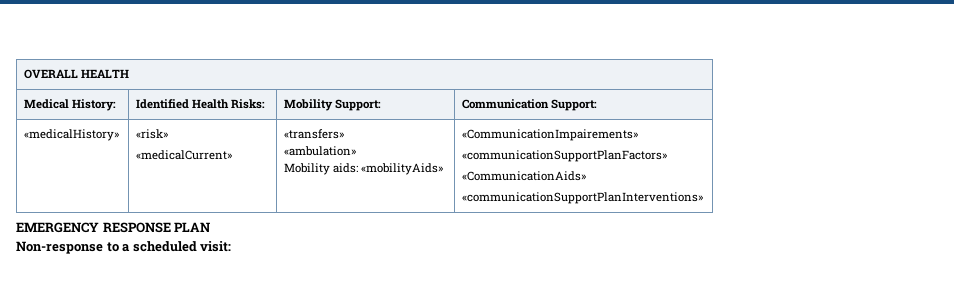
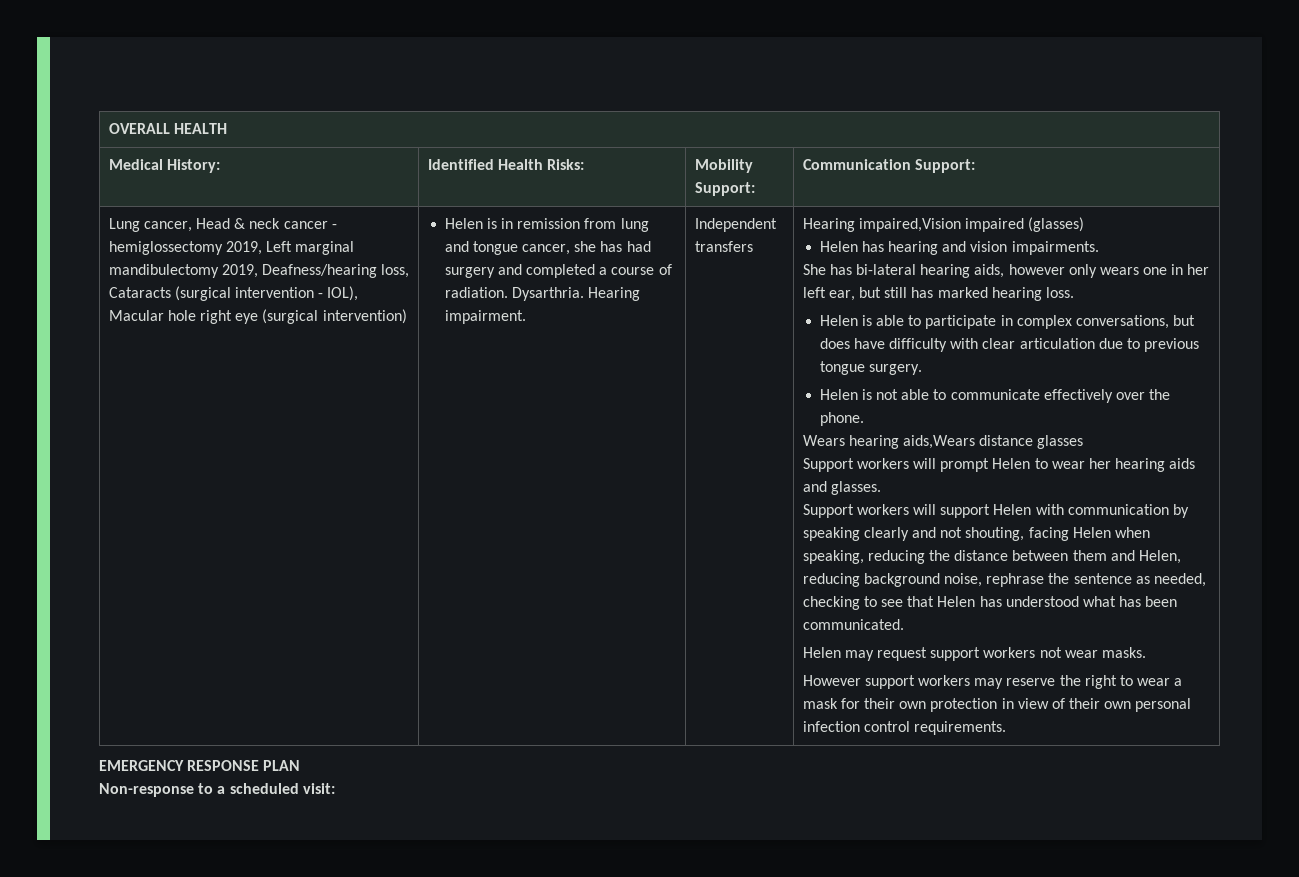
[24,129,120,141] [136,129,169,139] [136,150,233,160] [284,129,345,139] [284,146,357,156] [284,163,444,175] [462,129,639,141] [462,150,668,162] [462,171,587,181] [462,192,704,204] «medicalHistory» | «risk» // «medicalCurrent» | «transfers» // «ambulation» // Mobility aids: «mobilityAids» | «CommunicationImpairements» // «communicationSupportPlanFactors» // «CommunicationAids» // «communicationSupportPlanInterventions» -> [108,218,337,232] [108,241,355,255] [108,264,410,278] [108,286,359,301] [108,309,407,324] [444,218,649,232] [444,241,651,255] [444,264,672,278] [444,287,641,301] [444,310,526,324] [694,218,777,232] [694,241,753,252] [802,217,1085,232] [819,241,1099,255] [802,264,1210,278] [802,287,1074,301] [819,315,1196,329] [819,338,1200,352] [819,361,922,375] [819,389,1171,403] [819,412,864,426] [802,435,1084,449] [802,458,1196,472] [802,481,881,495] [802,504,1189,518] [802,527,1150,541] [802,550,1181,564] [802,573,1206,587] [802,596,1178,610] [802,619,904,630] [802,647,1146,661] [802,675,1183,689] [802,698,1192,712] [802,721,1006,735] Lung cancer, Head & neck cancer - hemiglossectomy 2019, Left marginal mandibulectomy 2019, Deafness/hearing loss, Cataracts (surgical intervention - IOL), Macular hole right eye (surgical intervention) | Helen is in remission from lung and tongue cancer, she has had surgery and completed a course of radiation. Dysarthria. Hearing impairment. | Independent transfers | Hearing impaired,Vision impaired (glasses) // Helen has hearing and vision impairments. // She has bi-lateral hearing aids, however only wears one in her left ear, but still has marked hearing loss. // Helen is able to participate in complex conversations, but does have difficulty with clear articulation due to previous tongue surgery. // Helen is not able to communicate effectively over the phone. // Wears hearing aids,Wears distance glasses // Support workers will prompt Helen to wear her hearing aids and glasses. // Support workers will support Helen with communication by speaking clearly and not shouting, facing Helen when speaking, reducing the distance between them and Helen, reducing background noise, rephrase the sentence as needed, checking to see that Helen has understood what has been communicated. // Helen may request support workers not wear masks. // However support workers may reserve the right to wear a mask for their own protection in view of their own personal infection control requirements.

